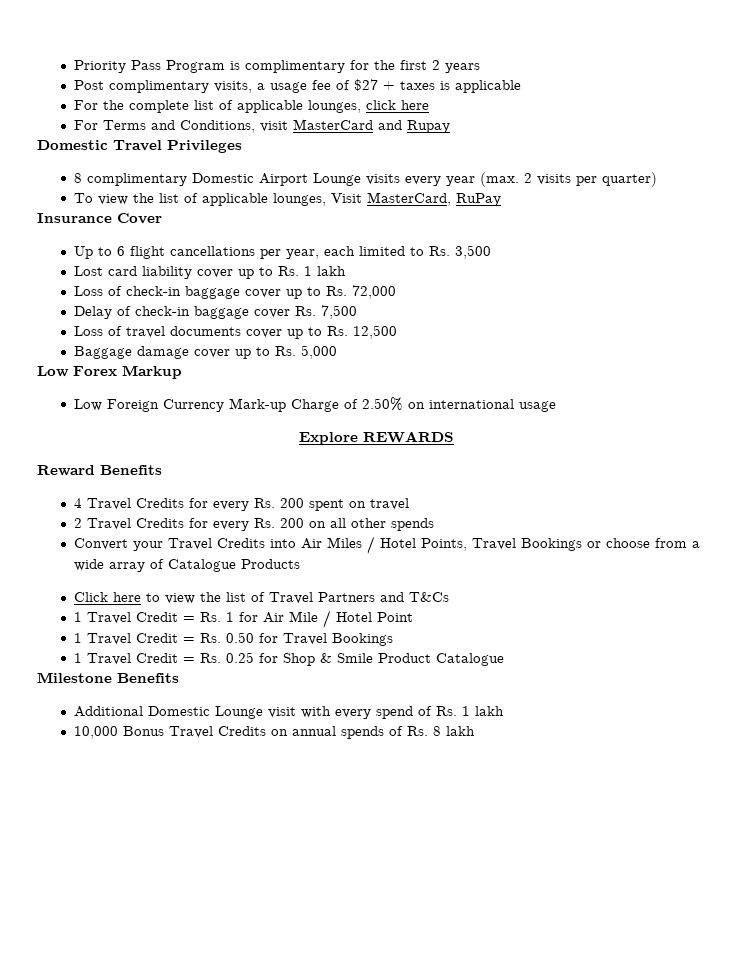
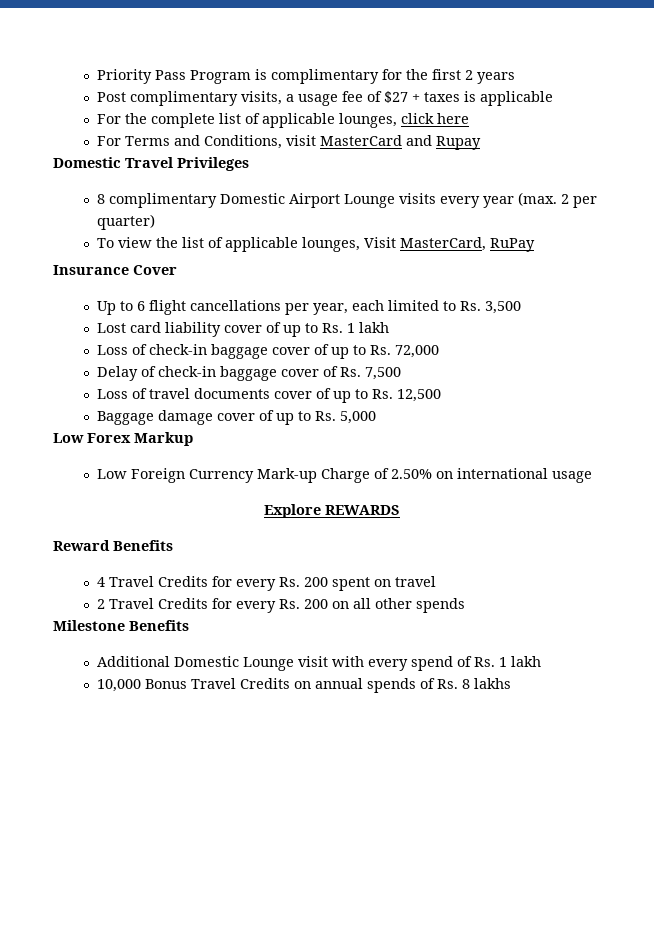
[537,174,572,185] visits -> (569, 199) none
(234, 273) none -> [265,322,281,333] of
(282, 293) none -> [313,344,329,355] of
(291, 313) none -> [322,366,338,377] of
(283, 333) none -> [315,388,331,399] of
(231, 353) none -> [258,410,274,421] of
[74,536,701,554] [74,559,301,572] [74,592,450,604] [74,610,414,628] [74,632,394,646] [74,652,505,666] // Convert your Travel Credits into Air Miles / Hotel Points, Travel Bookings or choose from a wide array of Catalogue Products // Click here to view the list of Travel Partners and T&Cs // 1 Travel Credit = Rs. 1 for Air Mile / Hotel Point // 1 Travel Credit = Rs. 0.50 for Travel Bookings // 1 Travel Credit = Rs. 0.25 for Shop & Smile Product Catalogue -> (465, 605) none
[446,726,476,736] lakh -> [473,678,511,689] lakhs

